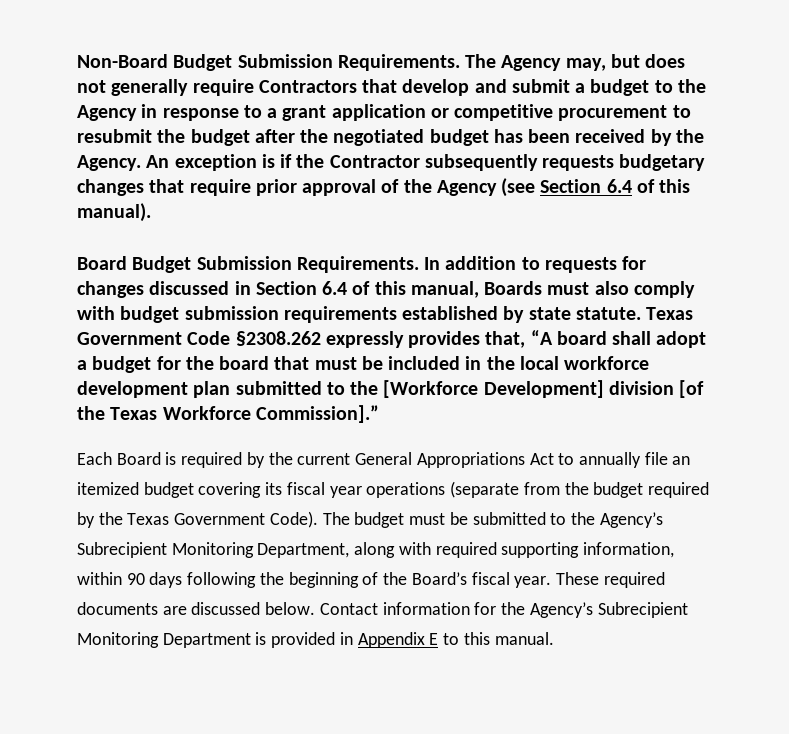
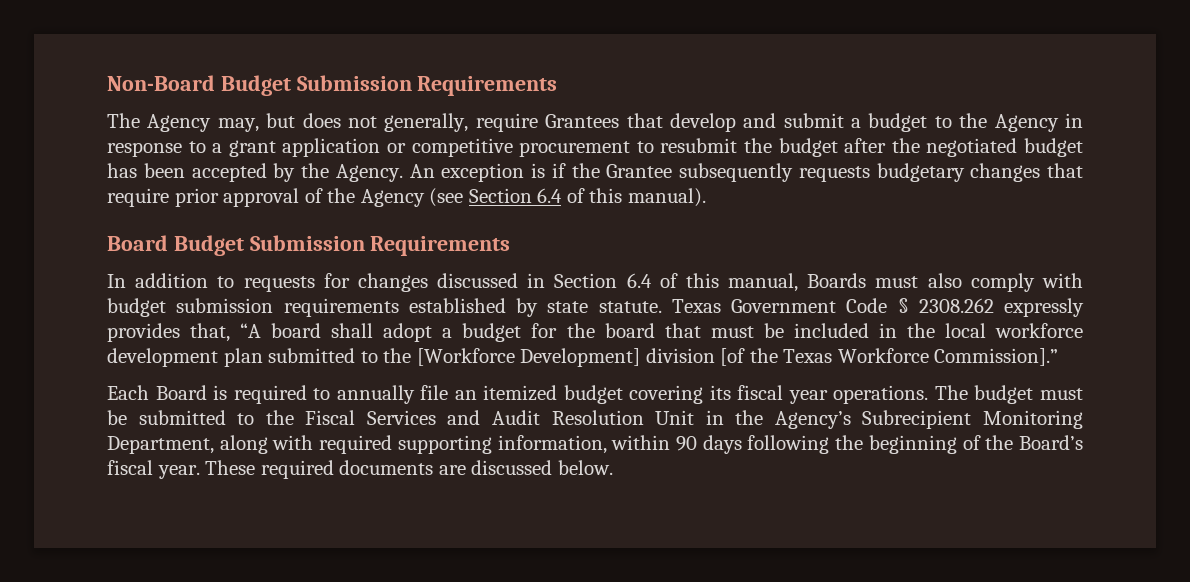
[337,54,460,71] Requirements. -> [417,76,558,96] Requirements //
[111,79,357,96] generally require Contractors -> [384,113,620,132] generally, require Grantees
[575,129,646,143] received -> [191,163,267,182] accepted
[329,155,420,168] Contractor -> [606,164,673,178] Grantee
[296,256,419,273] Requirements. -> [370,236,511,256] Requirements //
[235,331,321,346] §2308.262 -> [897,298,994,313] § 2308.262
[246,452,554,468] by the current General Appropriations Act -> (307, 394) none
[366,481,709,498] [77,511,318,528] operations (separate from the budget required by the Texas Government Code). -> [833,385,929,404] operations.
(595, 518) none -> [305,410,764,425] Fiscal Services and Audit Resolution Unit in the
[319,602,688,618] [77,632,554,648] Contact information for the Agency’s Subrecipient Monitoring Department is provided in Appendix E to this manual. -> (613, 467) none

